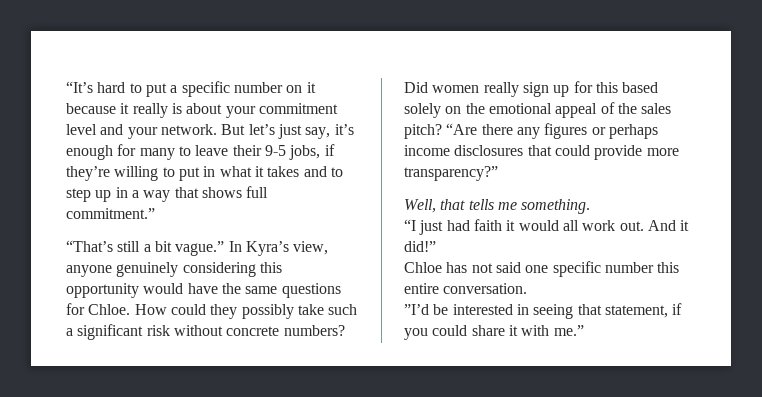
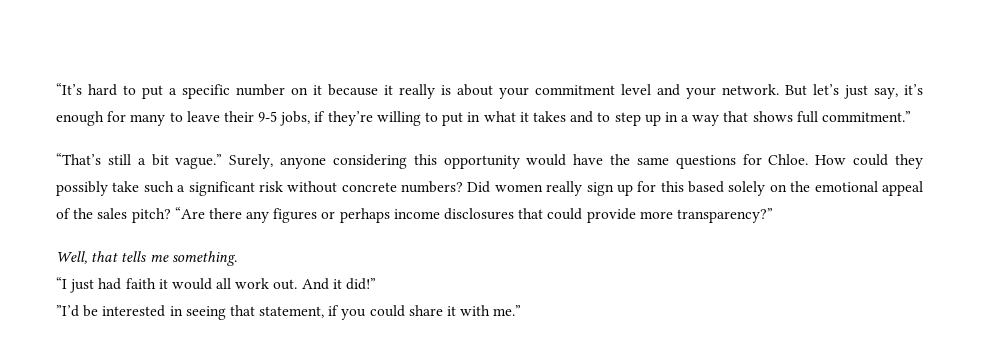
[228,241,329,256] [66,262,179,277] In Kyra’s view, anyone genuinely -> [229,154,327,169] Surely, anyone
[404,261,680,277] [404,283,528,294] // Chloe has not said one specific number this entire conversation. -> (377, 284) none

